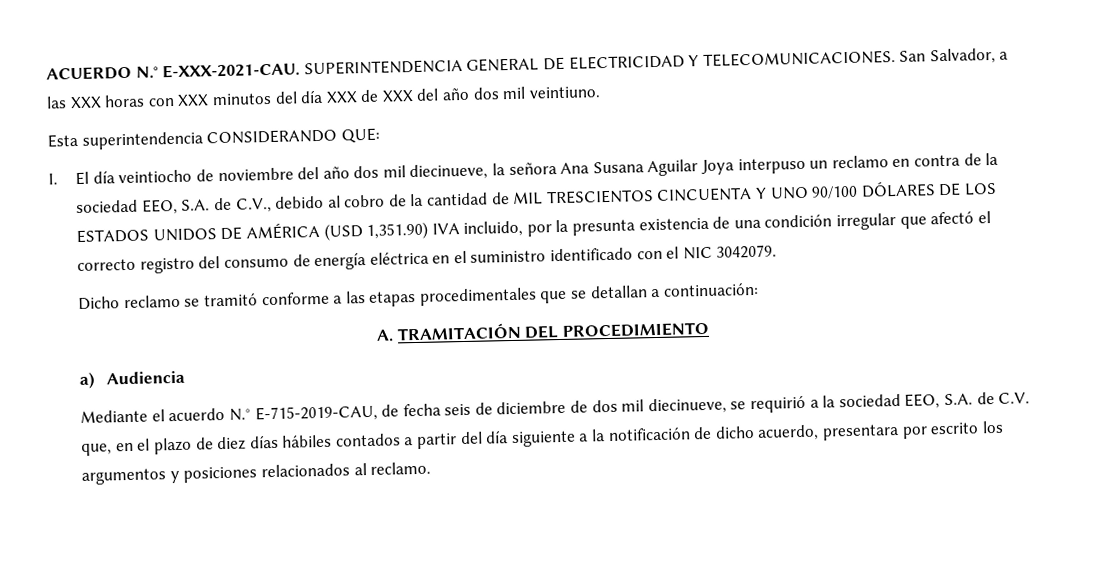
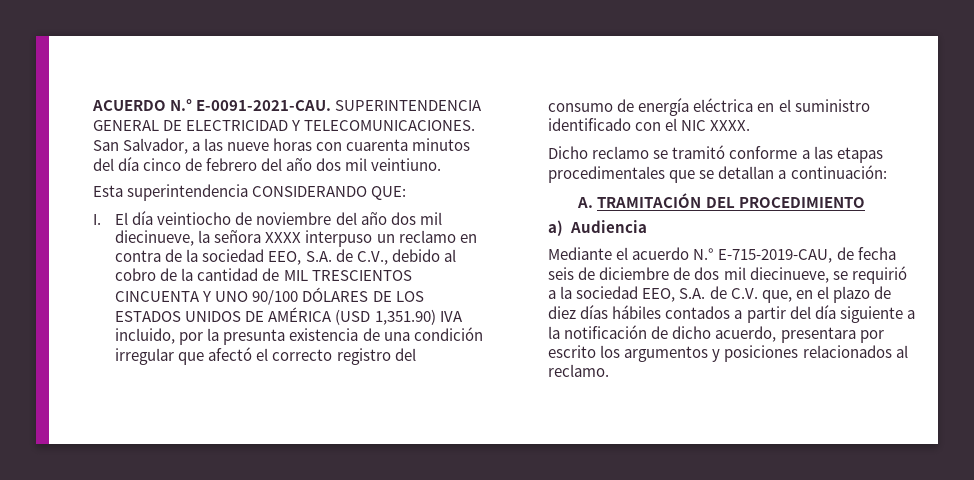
[162,62,301,79] E-XXX-2021-CAU. -> [196,100,332,111] E-0091-2021-CAU.
[69,96,102,109] XXX -> [227,142,270,151] nueve
[177,94,210,106] XXX -> [346,139,409,151] cuarenta
[325,89,414,103] XXX de XXX -> [143,158,258,171] cinco de febrero
[560,159,735,177] Ana Susana Aguilar Joya -> [265,232,302,243] XXXX
[716,244,778,259] 3042079. -> [710,120,751,131] XXXX.

